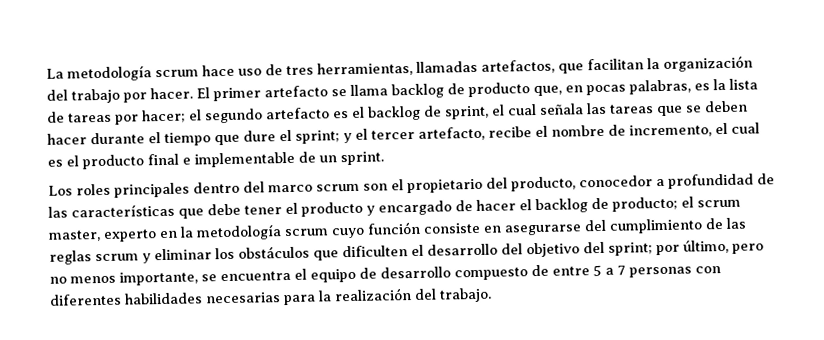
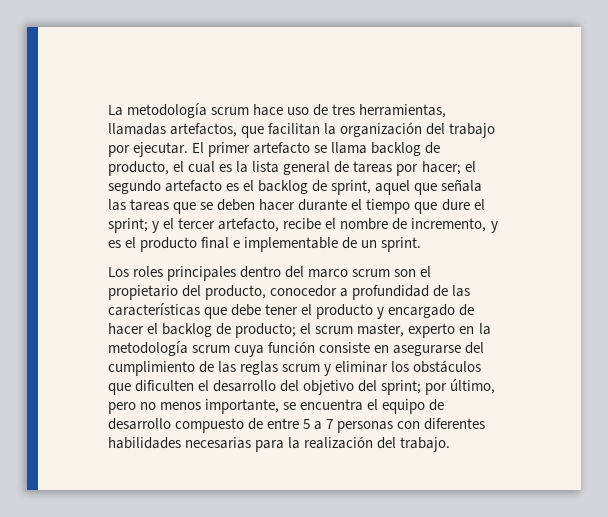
[150,87,193,100] hacer. -> [133,142,189,157] ejecutar.
[468,79,691,98] producto que, en pocas palabras, -> [108,161,216,176] producto, el cual
(758, 84) none -> [283,161,331,175] general
[491,104,537,116] el cual -> [375,180,438,195] aquel que
[715,122,760,135] el cual -> [490,221,498,233] y
[331,227,365,239] cuyo -> [234,345,265,357] cuya

